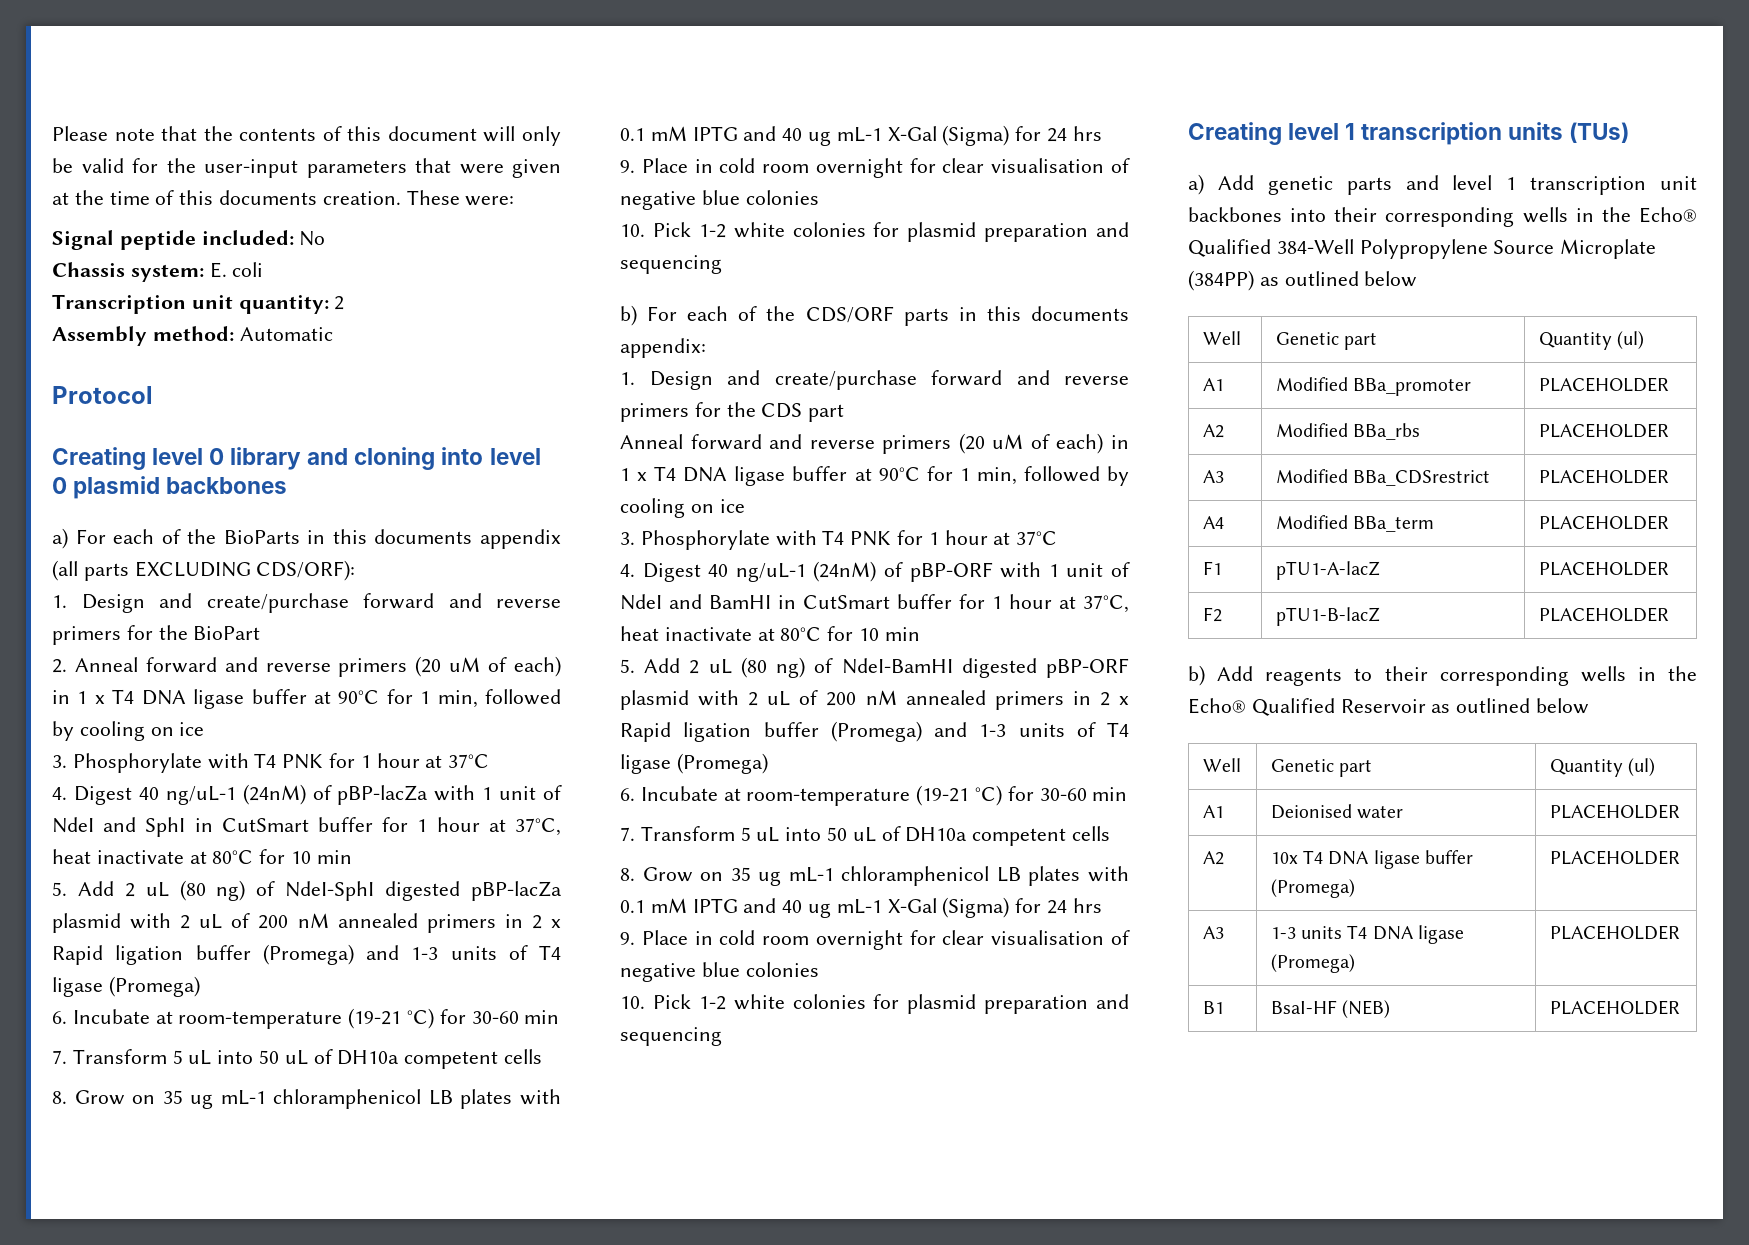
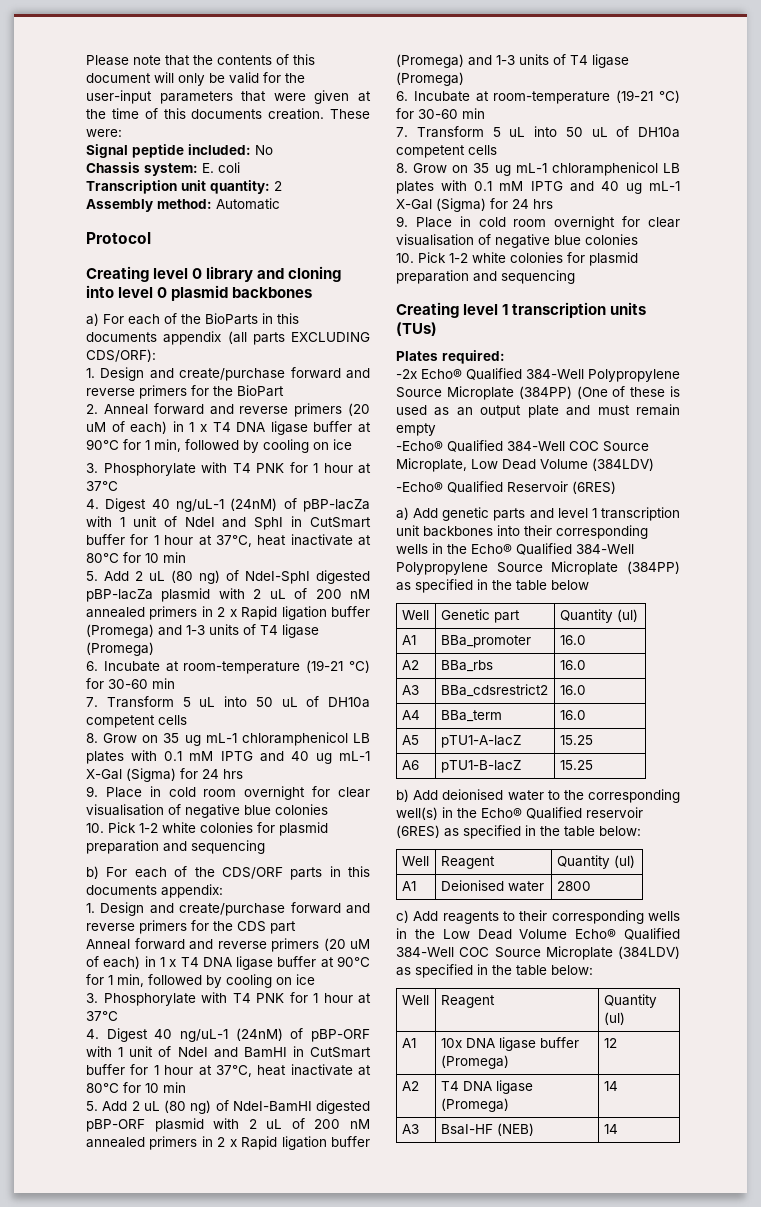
(1630, 132) none -> [396,350,505,364] [396,368,680,382] [396,386,680,400] [396,404,680,418] [396,423,436,436] [396,440,649,452] [396,458,654,472] [396,481,616,494] // Plates required: // -2x Echo® Qualified 384-Well Polypropylene Source Microplate (384PP) (One of these is used as an output plate and must remain empty // -Echo® Qualified 384-Well COC Source Microplate, Low Dead Volume (384LDV) // -Echo® Qualified Reservoir (6RES)
[1284,271,1418,287] [1202,331,1241,345] [1275,332,1378,350] [1538,331,1645,350] [1202,378,1224,391] [1275,377,1348,391] outlined below // Well | Genetic part | Quantity (ul) // A1 | Modified -> [415,579,589,593] [401,610,429,620] [440,609,520,623] [559,609,638,623] [401,635,416,645] specified in the table below // Well | Genetic part | Quantity (ul) // A1 |
[1538,377,1669,392] [1202,424,1224,438] [1275,423,1348,437] PLACEHOLDER // A2 | Modified -> [559,635,586,645] [401,660,419,670] 16.0 // A2 |
[1538,423,1669,438] [1202,470,1224,483] [1275,469,1491,486] [1538,469,1669,484] PLACEHOLDER // A3 | Modified BBa_CDSrestrict | PLACEHOLDER -> [559,660,586,670] [401,685,419,695] [440,684,548,697] [559,685,586,695] 16.0 // A3 | BBa_cdsrestrict2 | 16.0
[1275,515,1348,529] Modified -> (420, 715) none
[1538,515,1669,530] [1202,561,1222,575] PLACEHOLDER // F1 -> [559,710,586,720] [401,735,419,745] 16.0 // A5
[1538,561,1669,576] [1202,607,1222,622] PLACEHOLDER // F2 -> [559,735,593,745] [401,760,419,770] 15.25 // A6
[1538,607,1669,622] PLACEHOLDER -> [559,760,593,770] 15.25
[1265,666,1697,686] [1188,698,1590,716] [1202,758,1241,772] [1270,759,1373,777] reagents to their corresponding wells in the Echo® Qualified Reservoir as outlined below // Well | Genetic part -> [442,789,680,803] [396,807,643,820] [396,825,641,839] [401,856,429,866] [440,856,495,869] deionised water to the corresponding well(s) in the Echo® Qualified reservoir (6RES) as specified in the table below: // Well | Reagent
[1549,804,1680,819] [1202,851,1224,865] PLACEHOLDER // A2 -> [556,881,591,891] [396,910,680,924] [396,928,680,940] [396,946,680,960] [396,964,593,978] [401,995,429,1005] [440,995,495,1008] [603,994,657,1008] [603,1012,625,1025] [401,1038,416,1048] 2800 // c) Add reagents to their corresponding wells in the Low Dead Volume Echo® Qualified 384-Well COC Source Microplate (384LDV) as specified in the table below: // Well | Reagent | Quantity (ul) // A1
[1303,850,1324,864] T4 -> (462, 1043) none
[1549,850,1680,865] [1202,926,1224,939] [1270,926,1343,939] PLACEHOLDER // A3 | 1-3 units -> [603,1038,617,1048] [401,1081,419,1091] 12 // A2 |
[1549,925,1680,940] [1202,1001,1224,1014] PLACEHOLDER // B1 -> [603,1081,618,1091] [401,1124,419,1134] 14 // A3
[1549,1000,1680,1015] PLACEHOLDER -> [603,1124,618,1134] 14

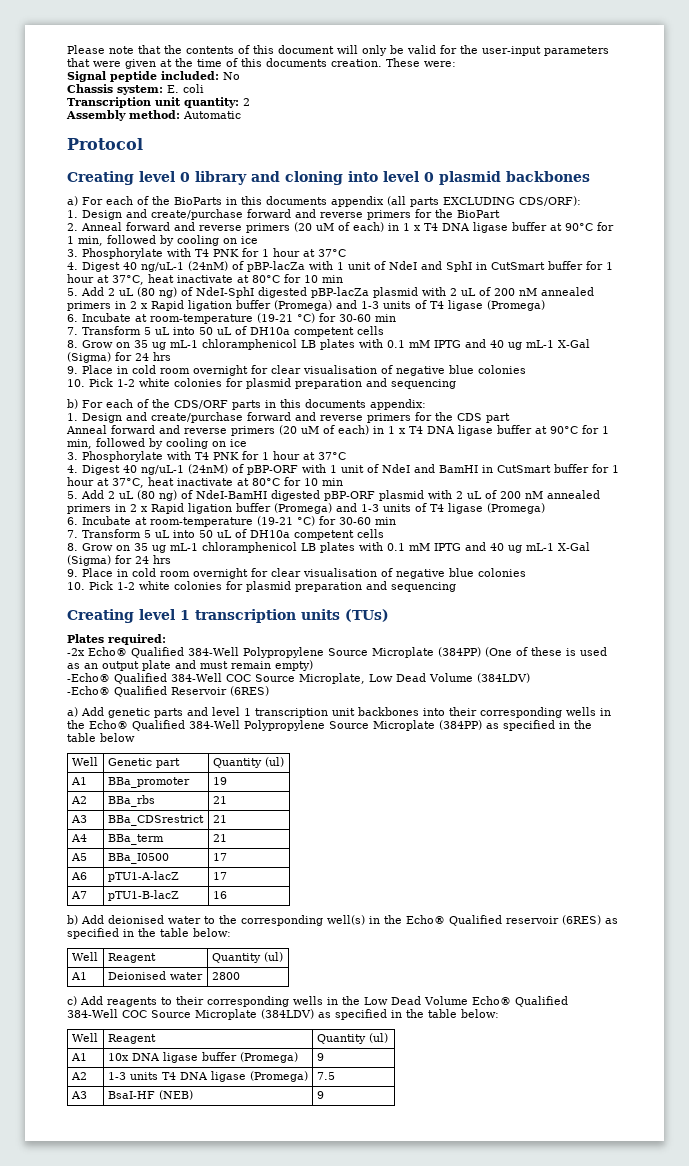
[396,423,436,436] empty -> [275,660,313,671] empty)
[559,635,586,645] 16.0 -> [212,777,227,785] 19
[559,660,586,670] [401,685,419,695] [440,684,548,697] [559,685,586,695] 16.0 // A3 | BBa_cdsrestrict2 | 16.0 -> [212,796,227,804] [70,815,87,823] [107,815,204,826] [212,815,227,823] 21 // A3 | BBa_CDSrestrict | 21
[559,710,586,720] 16.0 -> [212,834,227,842] 21
[440,735,521,748] [559,735,593,745] pTU1-A-lacZ | 15.25 -> [107,853,169,864] [212,853,227,861] BBa_I0500 | 17
(419, 765) none -> [107,871,179,882] [212,872,227,880] [70,891,87,899] | pTU1-A-lacZ | 17 // A7
[559,760,593,770] 15.25 -> [212,891,227,899] 16
[603,1038,617,1048] [401,1081,419,1091] 12 // A2 | -> [316,1053,324,1061] [70,1072,87,1080] [107,1072,158,1080] 9 // A2 | 1-3 units
[603,1081,618,1091] 14 -> [316,1072,335,1080] 7.5
[603,1124,618,1134] 14 -> [316,1091,324,1099] 9

